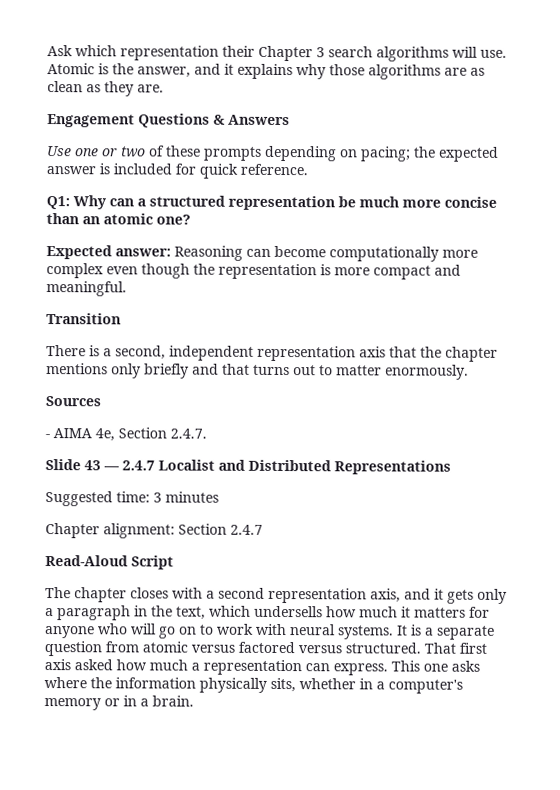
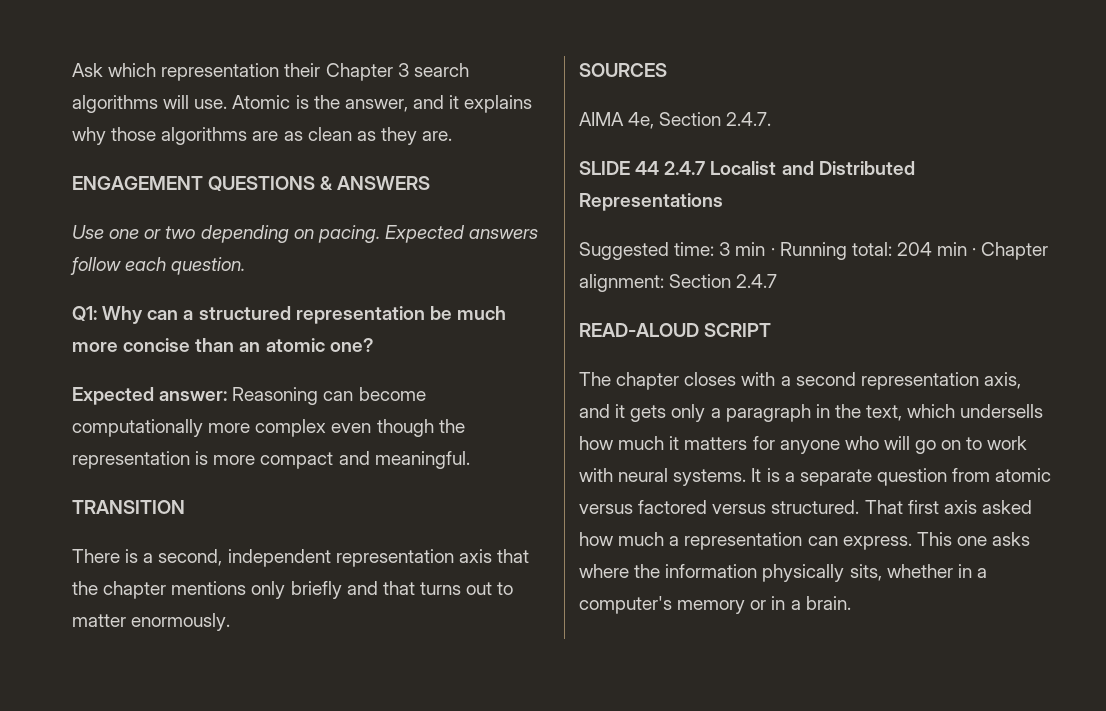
[47,113,290,128] Engagement Questions & Answers -> [72,176,431,191] ENGAGEMENT QUESTIONS & ANSWERS
[148,145,499,162] [46,163,308,179] of these prompts depending on pacing; the expected answer is included for quick reference. -> [200,225,539,243] [70,257,246,275] depending on pacing. Expected answers follow each question.
[46,313,121,325] Transition -> [72,500,185,514] TRANSITION
[45,396,101,407] [45,434,50,439] Sources // - -> [579,63,667,77] SOURCES //
[45,459,120,471] Slide 43 — -> [579,161,660,175] SLIDE 44
[165,491,219,503] minutes // -> [735,242,977,260] min · Running total: 204 min ·
[45,555,174,570] Read-Aloud Script -> [579,323,772,337] READ-ALOUD SCRIPT

